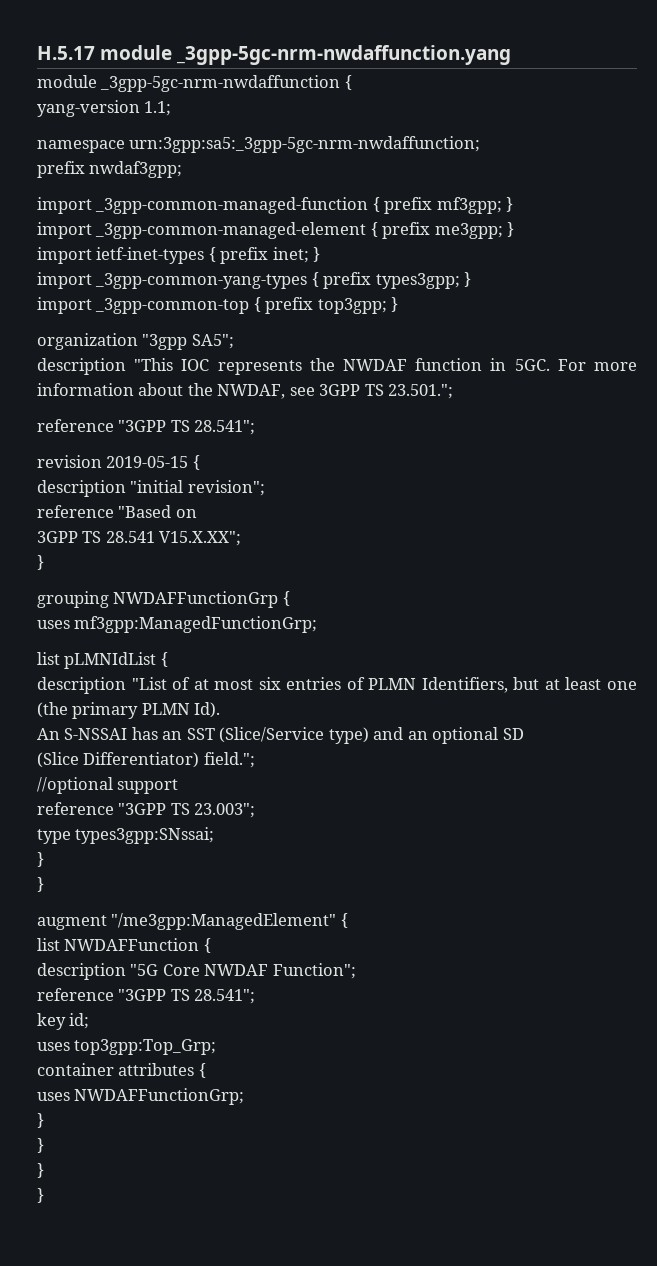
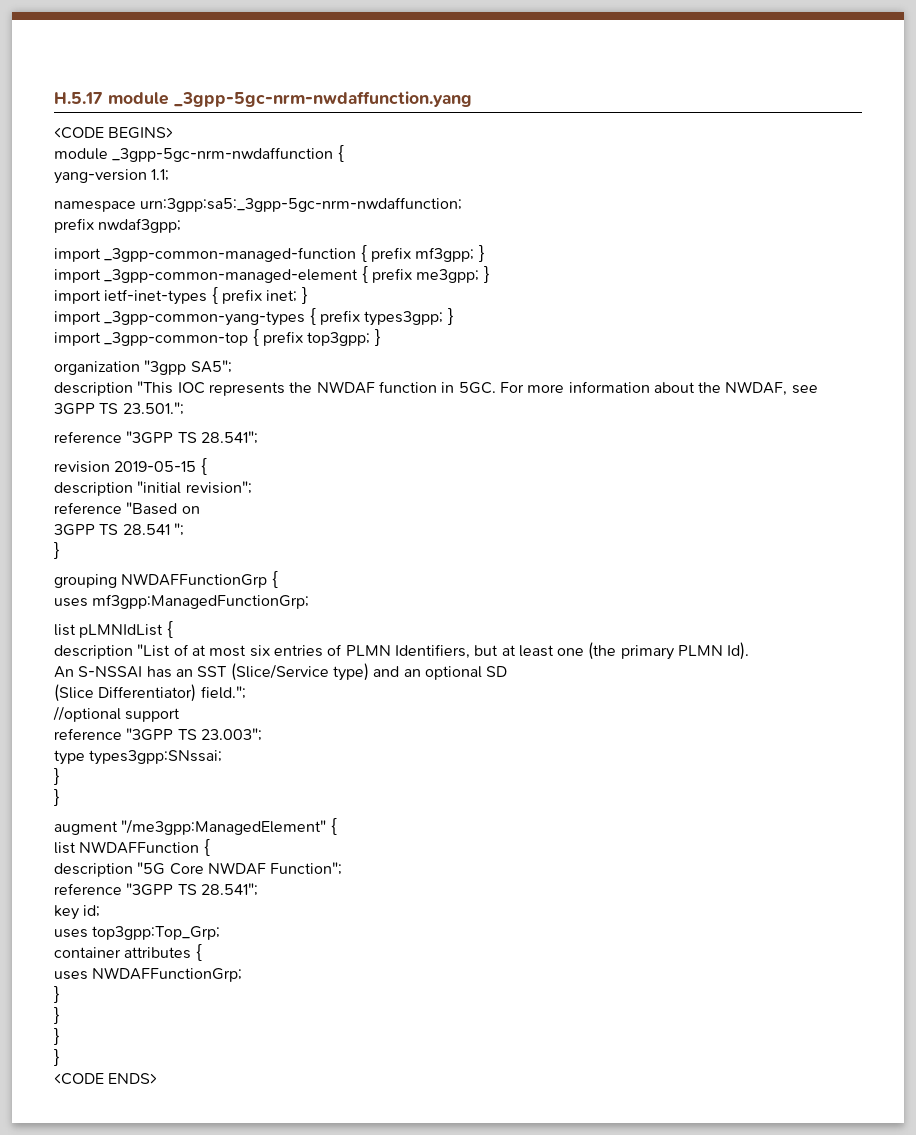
(512, 55) none -> [54,127,174,139] // <CODE BEGINS>
[159,531,242,546] V15.X.XX"; -> [173,523,184,536] ";
(44, 1195) none -> [54,1073,158,1085] // <CODE ENDS>

